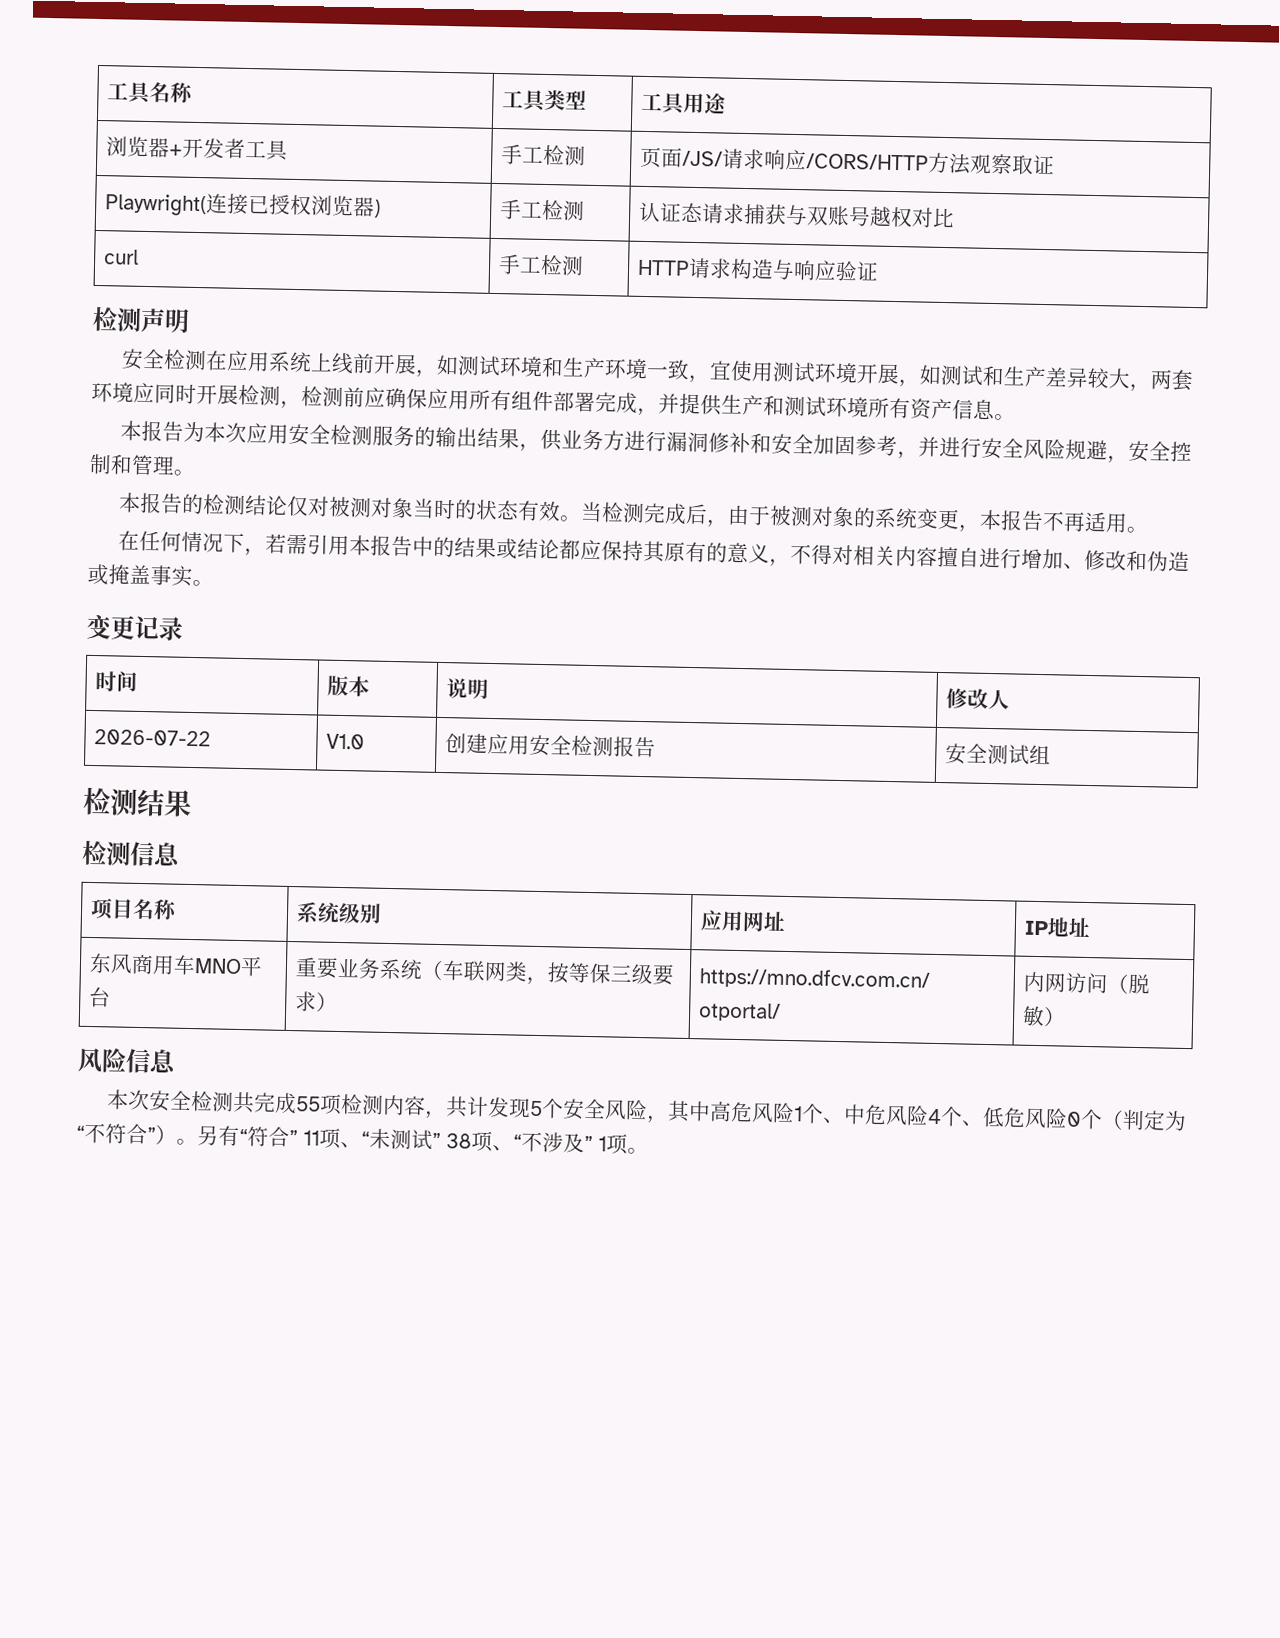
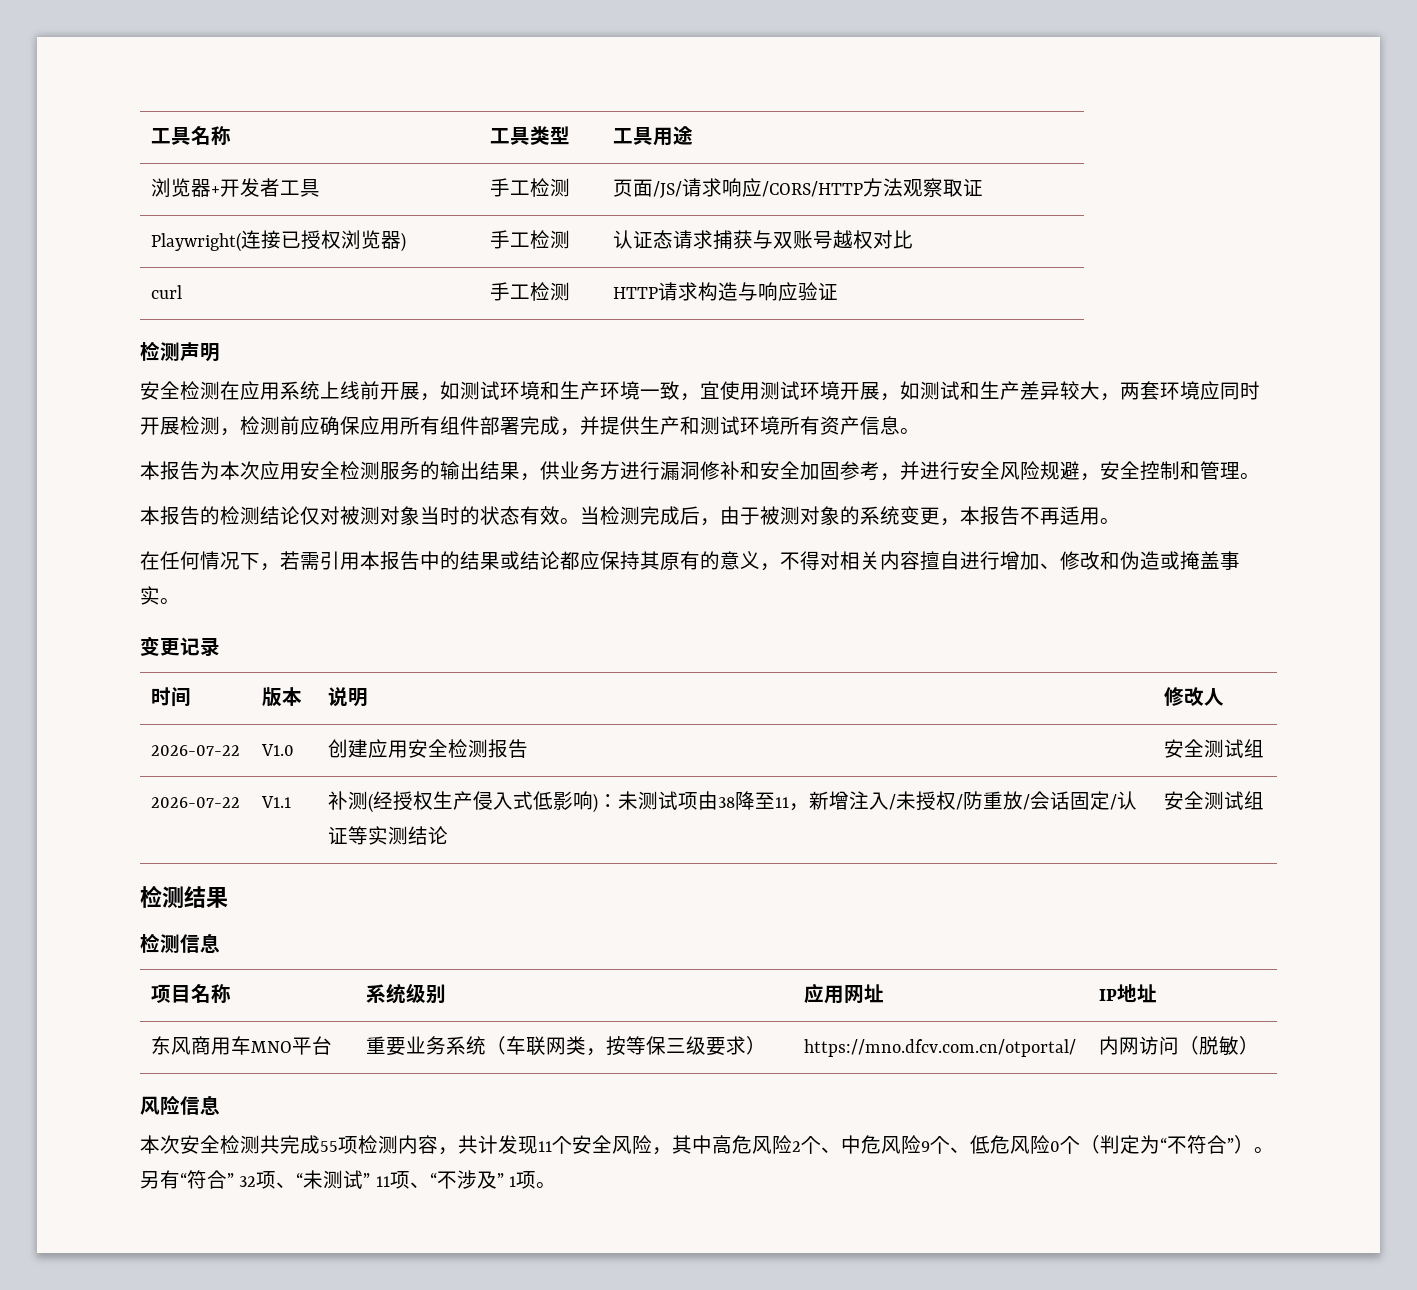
(1052, 754) none -> [150,797,240,808] [260,796,291,808] [327,791,1137,813] [327,826,448,845] [1163,791,1264,810] // 2026-07-22 | V1.1 | 补测(经授权生产侵入式低影响)：未测试项由38降至11，新增注入/未授权/防重放/会话固定/认证等实测结论 | 安全测试组
[530,1100,544,1117] 5 -> [538,1141,552,1152] 11
[793,1106,804,1122] 1 -> [792,1141,801,1152] 2
[927,1108,943,1125] 4 -> [921,1141,930,1152] 9
[303,1130,320,1146] 11 -> [239,1176,257,1187] 32
[446,1133,472,1149] 38 -> [375,1176,390,1187] 11

